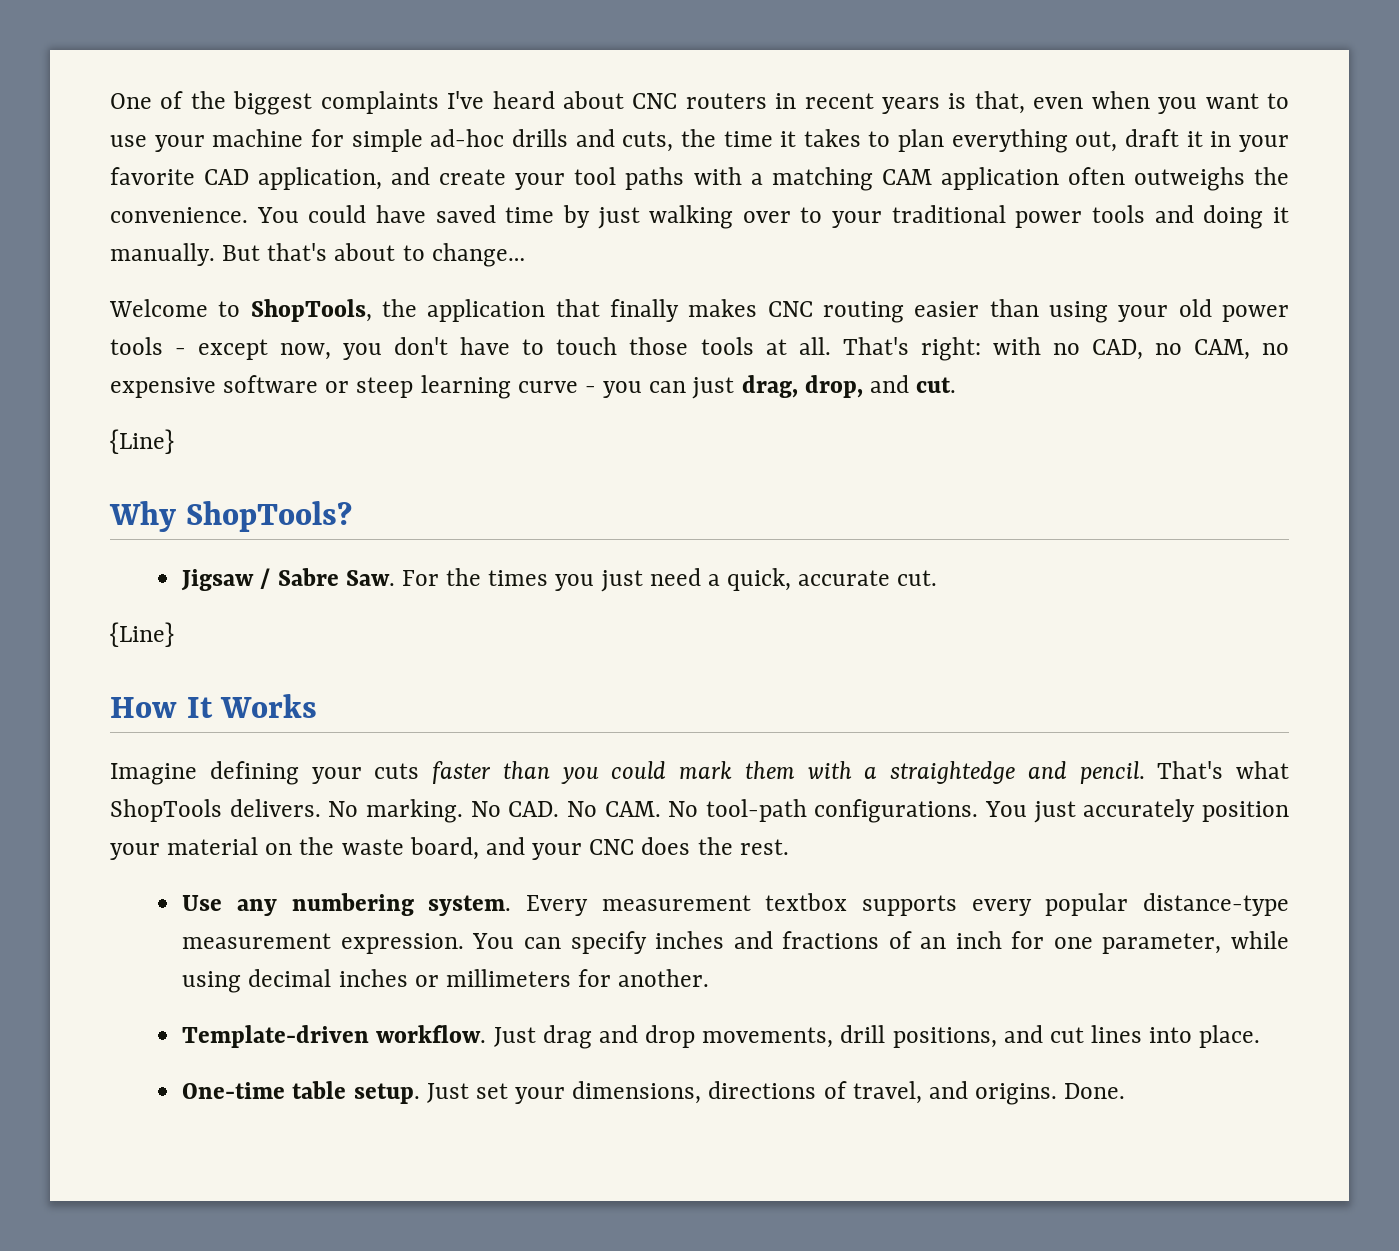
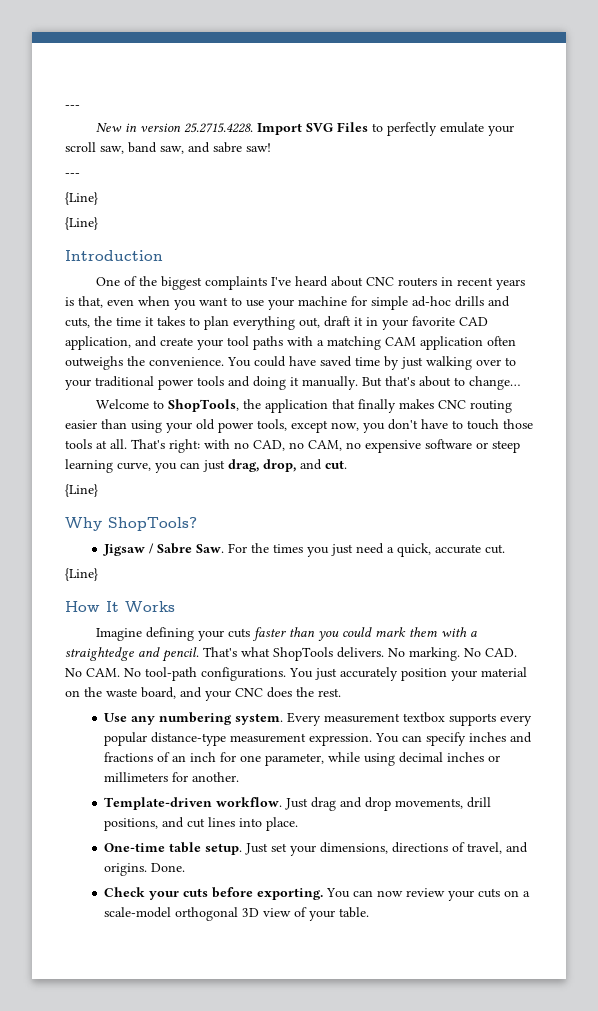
(110, 101) none -> [65,105,80,109] [95,122,514,136] [65,142,271,154] [65,173,80,177] [65,192,98,205] [65,217,98,230] [65,250,163,261] --- // New in version 25.2715.4228. Import SVG Files to perfectly emulate your scroll saw, band saw, and sabre saw! // --- // {Line} // {Line} // Introduction //
[110,337,187,355] tools - -> [257,419,287,431] tools,
[517,381,596,393] curve - -> [117,462,151,471] curve,
(1126, 1091) none -> [104,887,531,901] [104,907,370,921] // Check your cuts before exporting. You can now review your cuts on a scale-model orthogonal 3D view of your table.

